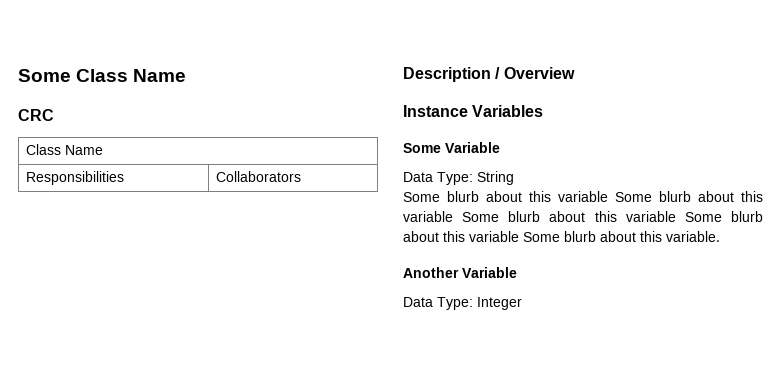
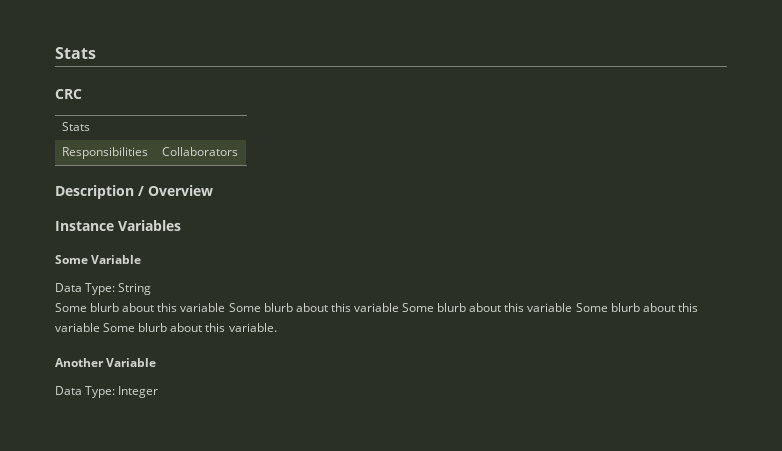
[18,69,187,82] Some Class Name -> [55,47,96,59] Stats
[26,144,104,155] Class Name -> [61,122,90,131] Stats

